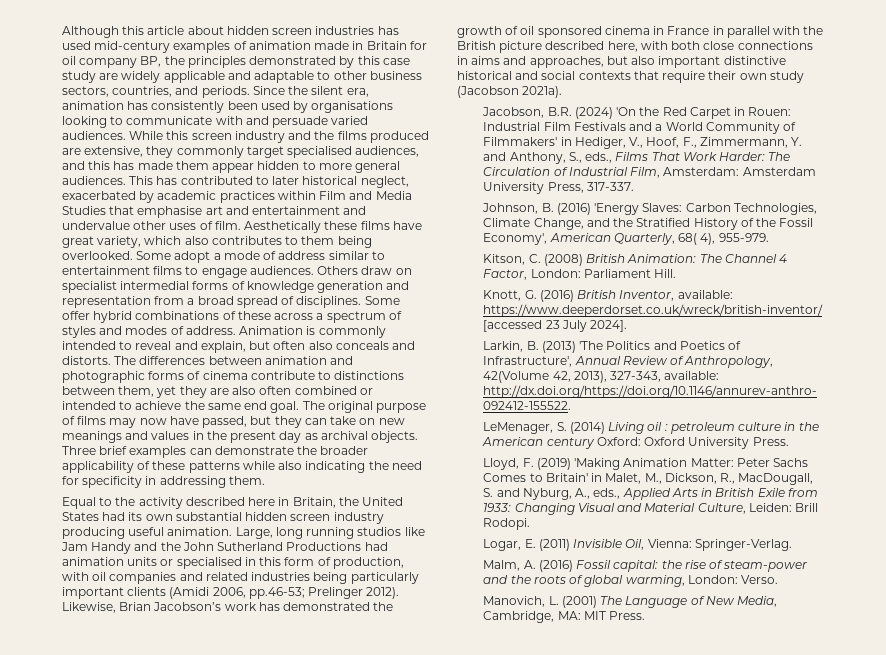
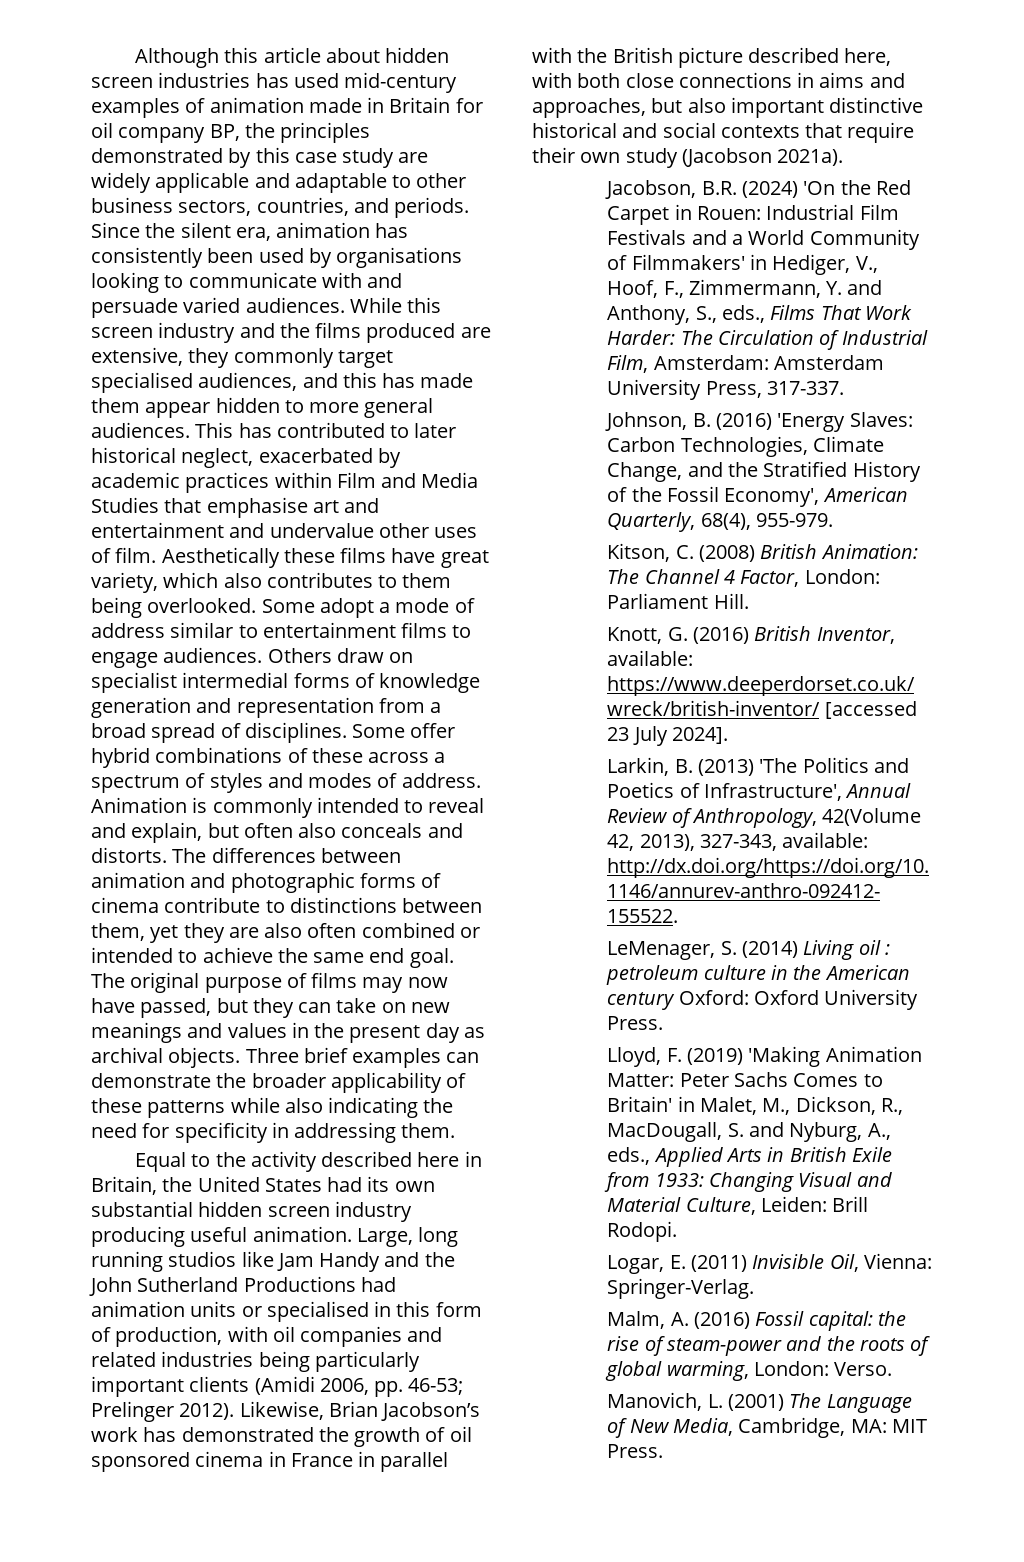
[248,587,305,599] pp.46-53; -> [374,1378,464,1397] pp. 46-53;
[678,233,716,245] 68( 4), -> [700,513,751,530] 68(4),

